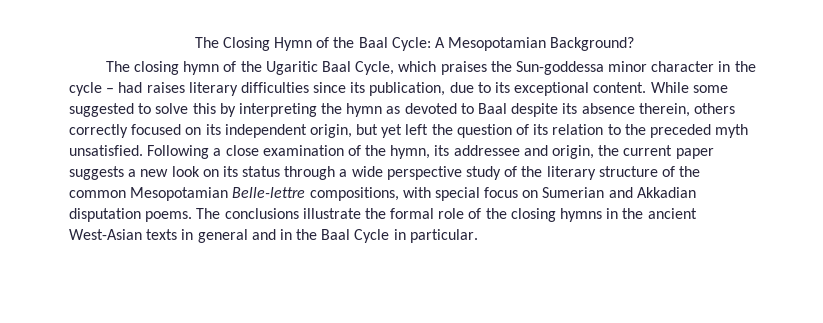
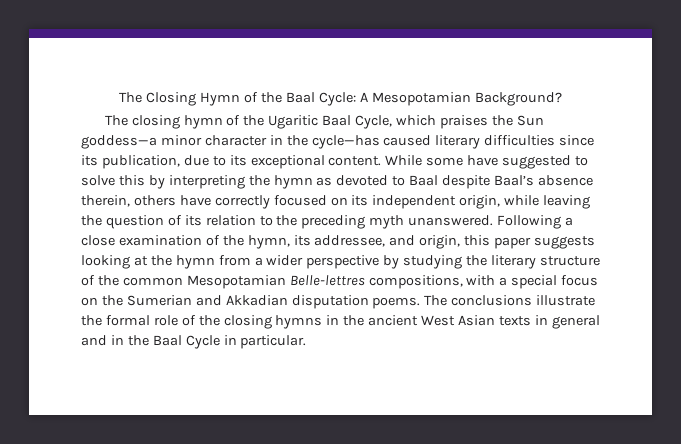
[515,61,604,75] Sun-goddessa -> [516,115,544,126] [81,135,157,149] Sun goddess—a
[69,82,185,96] cycle – had raises -> [311,135,432,149] cycle—has caused
(728, 89) none -> [467,155,499,166] have
[562,103,578,114] its -> [494,175,535,186] Baal’s
(735, 108) none -> [179,195,211,206] have
[356,124,429,138] but yet left -> [504,195,591,209] while leaving
[649,124,749,138] [69,145,143,156] preceded myth unsatisfied. -> [301,215,494,229] preceding myth unanswered.
[453,145,520,156] addressee -> [314,235,386,247] addressee,
[598,145,714,159] [69,166,518,180] the current paper suggests a new look on its status through a wide perspective study of -> [464,235,596,249] [81,255,463,269] this paper suggests looking at the hymn from a wider perspective by studying
[232,187,306,198] Belle-lettre -> [289,275,365,286] Belle-lettres
(431, 192) none -> [499,277,508,286] a
(539, 194) none -> [101,295,123,306] the
[69,229,142,240] West-Asian -> [421,315,496,326] West Asian

